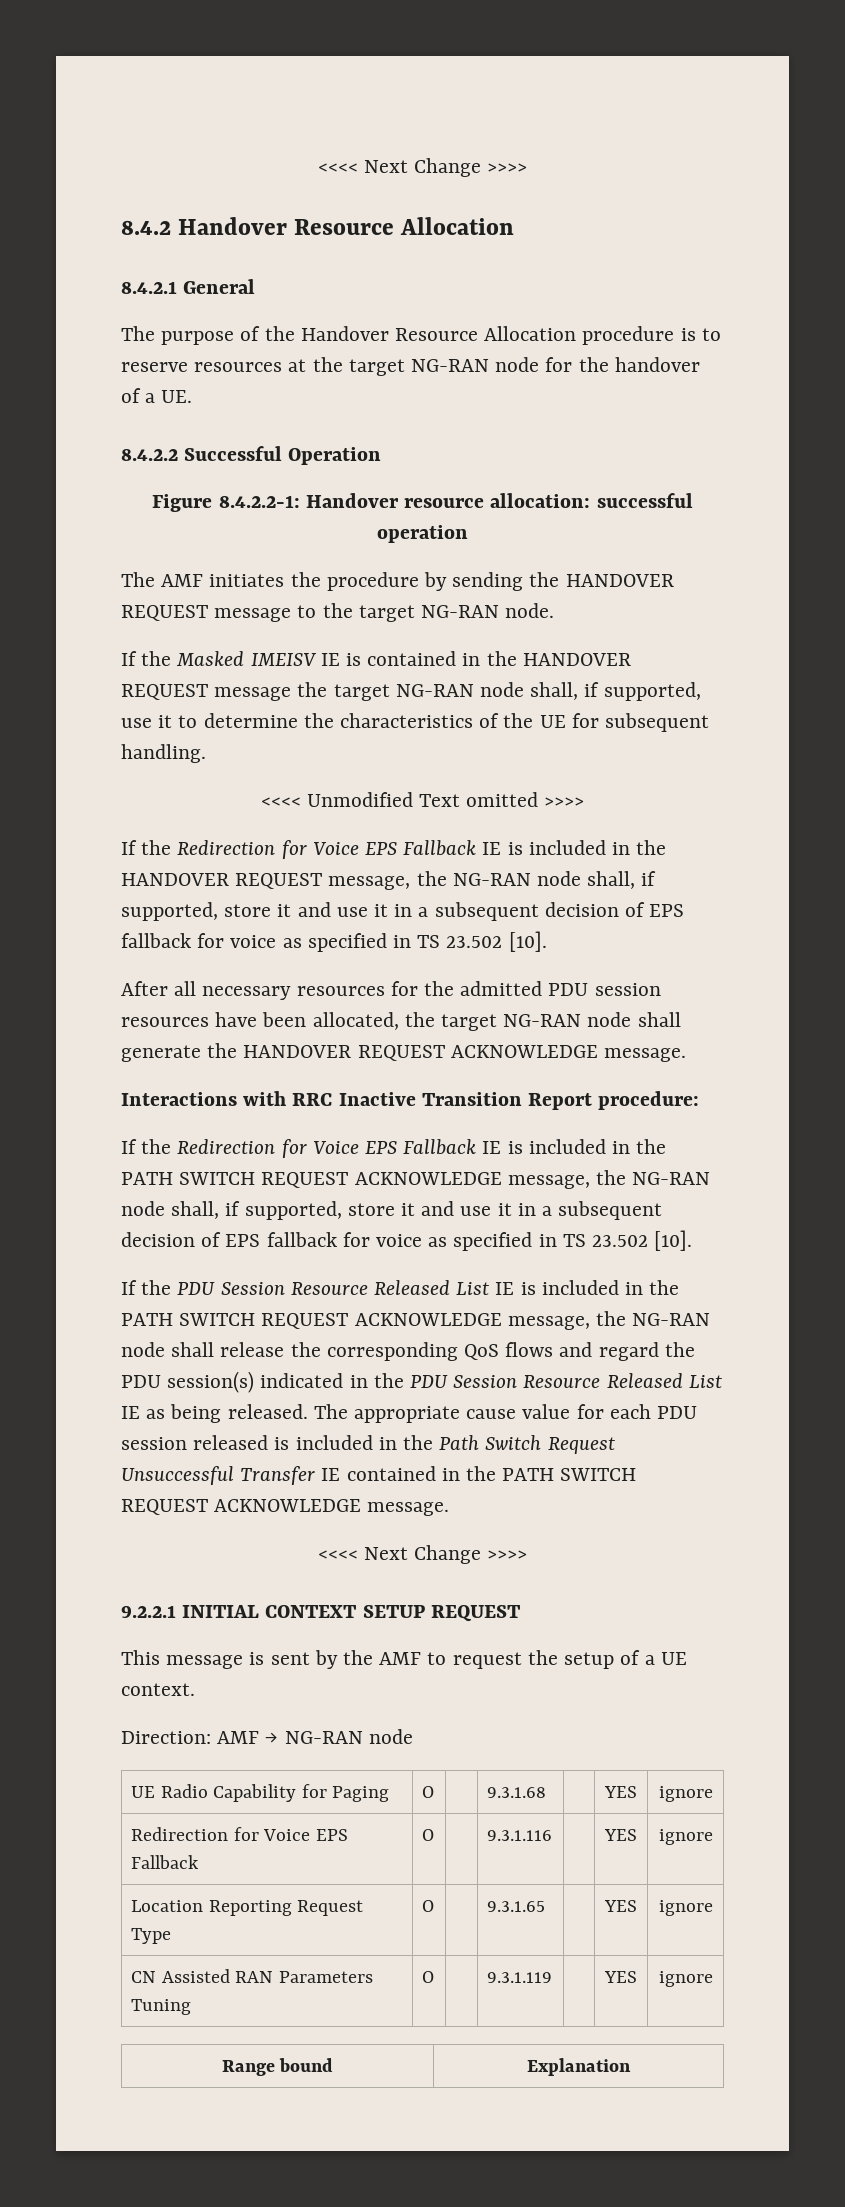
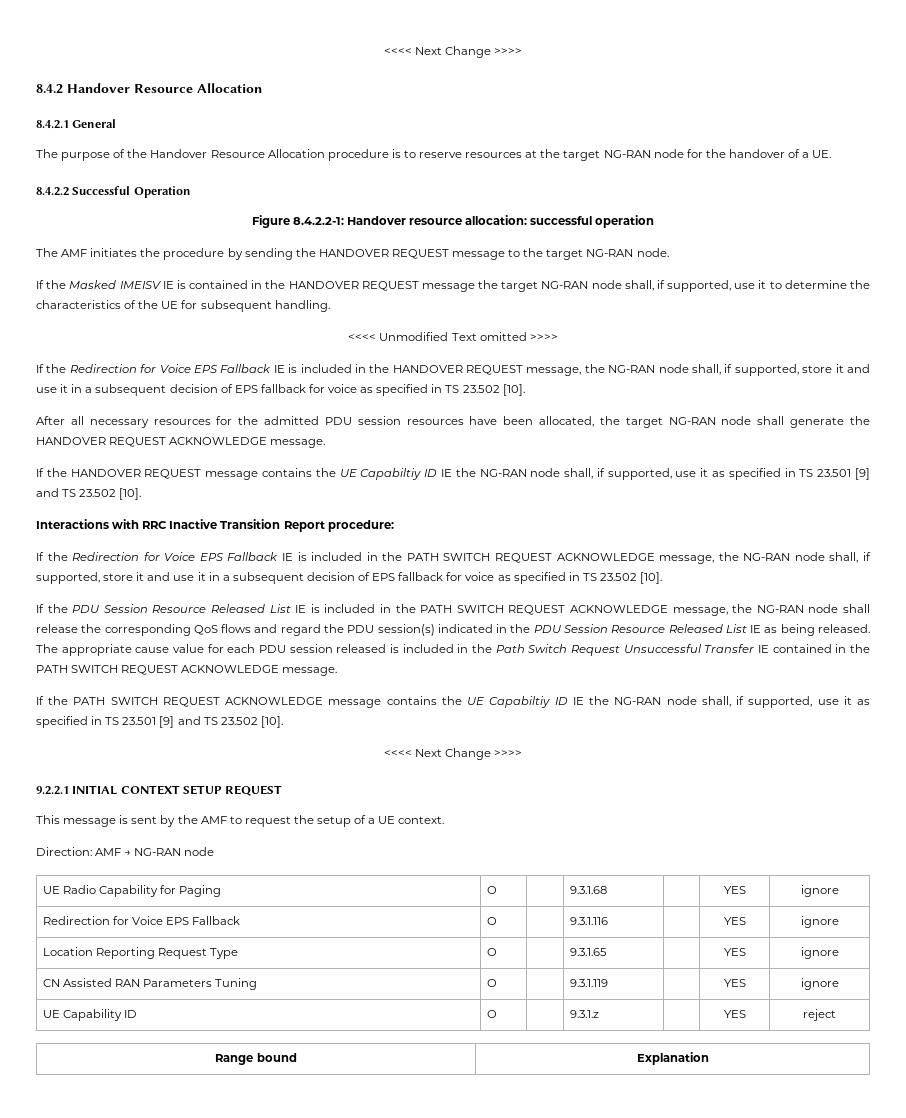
(687, 1055) none -> [36,468,870,480] [36,488,142,500] // If the HANDOVER REQUEST message contains the UE Capabiltiy ID IE the NG-RAN node shall, if supported, use it as specified in TS 23.501 [9] and TS 23.502 [10].
(450, 1509) none -> [36,696,870,708] [36,716,283,728] // If the PATH SWITCH REQUEST ACKNOWLEDGE message contains the UE Capabiltiy ID IE the NG-RAN node shall, if supported, use it as specified in TS 23.501 [9] and TS 23.502 [10].
(713, 1979) none -> [42,1009,137,1021] [486,1010,497,1018] [569,1010,599,1018] [723,1010,746,1018] [803,1009,836,1021] // UE Capability ID | O | | 9.3.1.z | | YES | reject

